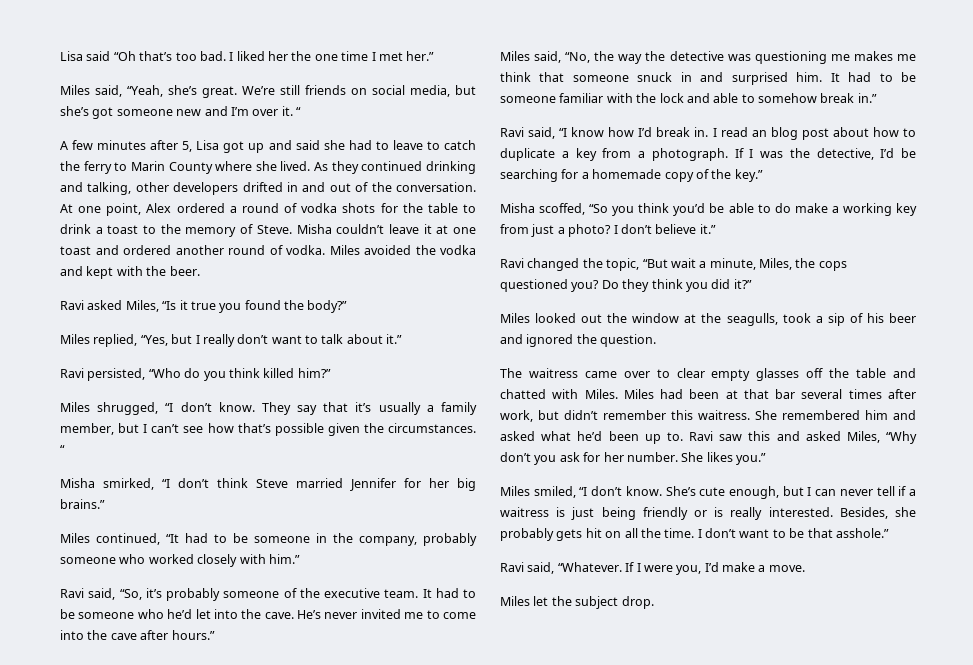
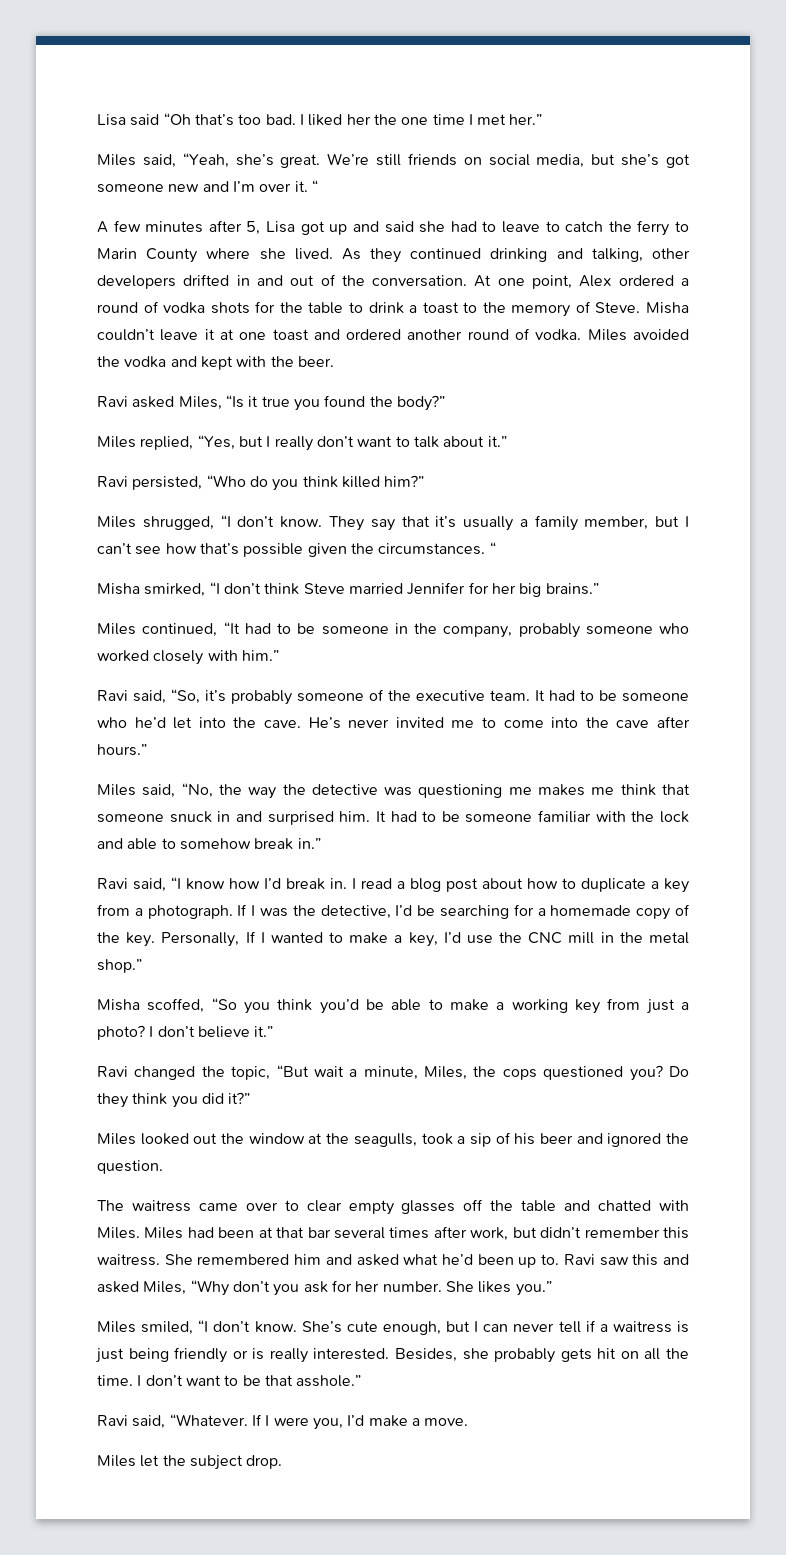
[751,130,767,137] an -> [397,881,405,889] a
[734,169,763,182] key.” -> [126,931,689,947] [97,959,142,973] key. Personally, If I wanted to make a key, I’d use the CNC mill in the metal shop.”
[774,203,791,213] do -> (443, 1004) none

